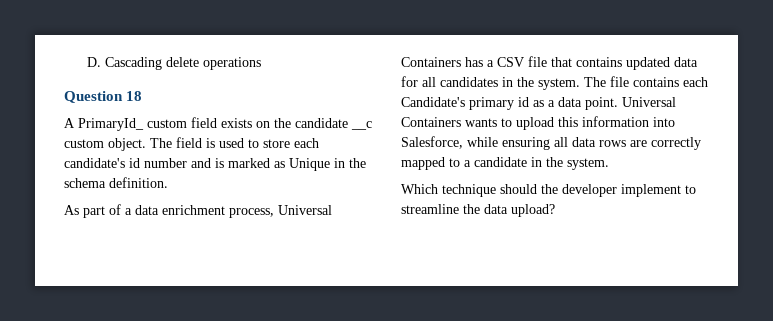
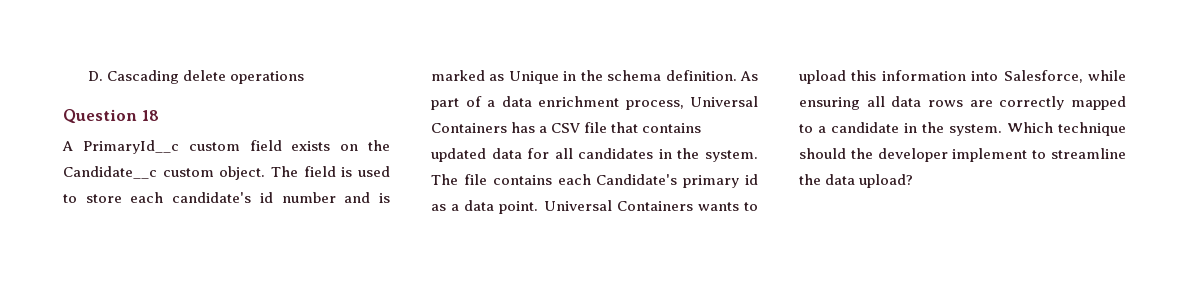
[78,118,144,131] PrimaryId_ -> [82,140,179,154] PrimaryId__c
[295,118,372,130] candidate __c -> [63,166,157,179] Candidate__c
(168, 182) // -> (737, 75) none
(609, 164) // -> (1002, 130) none

